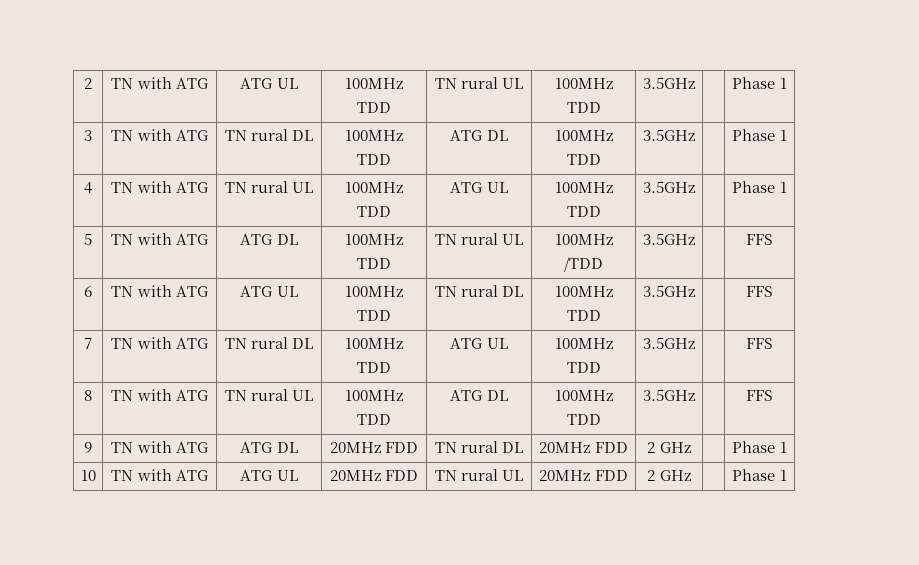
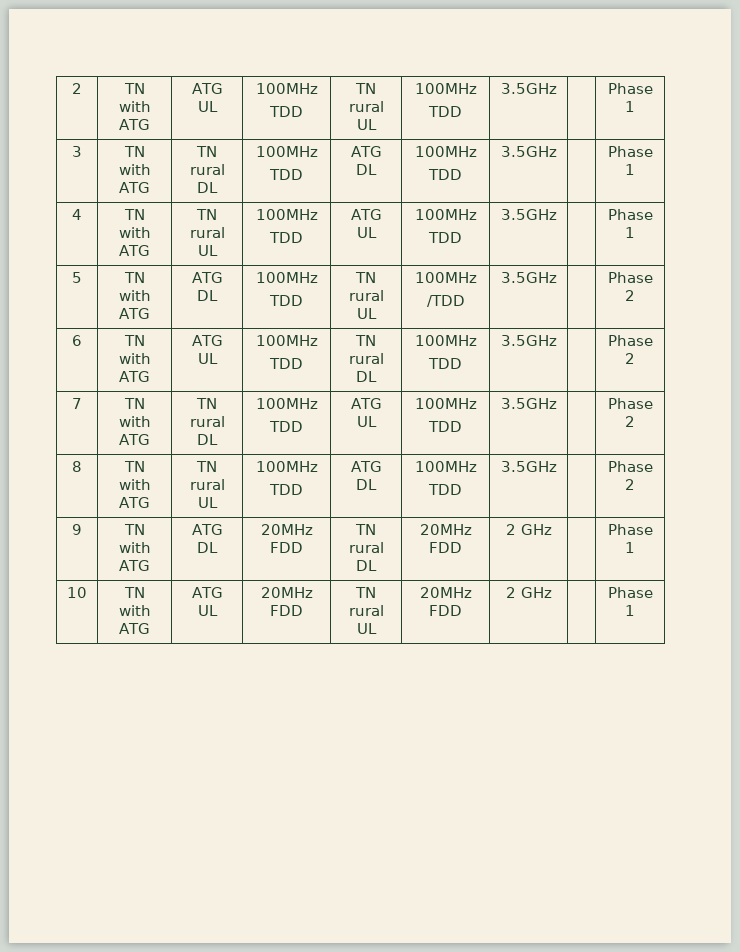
[746,234,773,245] FFS -> [607,272,653,283] [625,290,635,301] Phase 2
[746,286,773,297] FFS -> [607,335,653,346] [625,353,635,364] Phase 2
[746,338,773,349] FFS -> [607,398,653,409] [625,416,635,427] Phase 2
[746,390,773,401] FFS -> [607,461,653,472] [625,479,635,490] Phase 2

